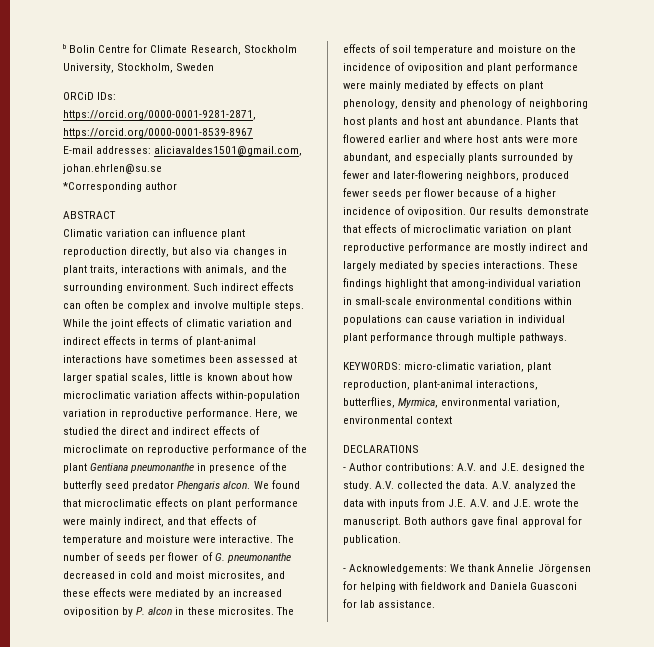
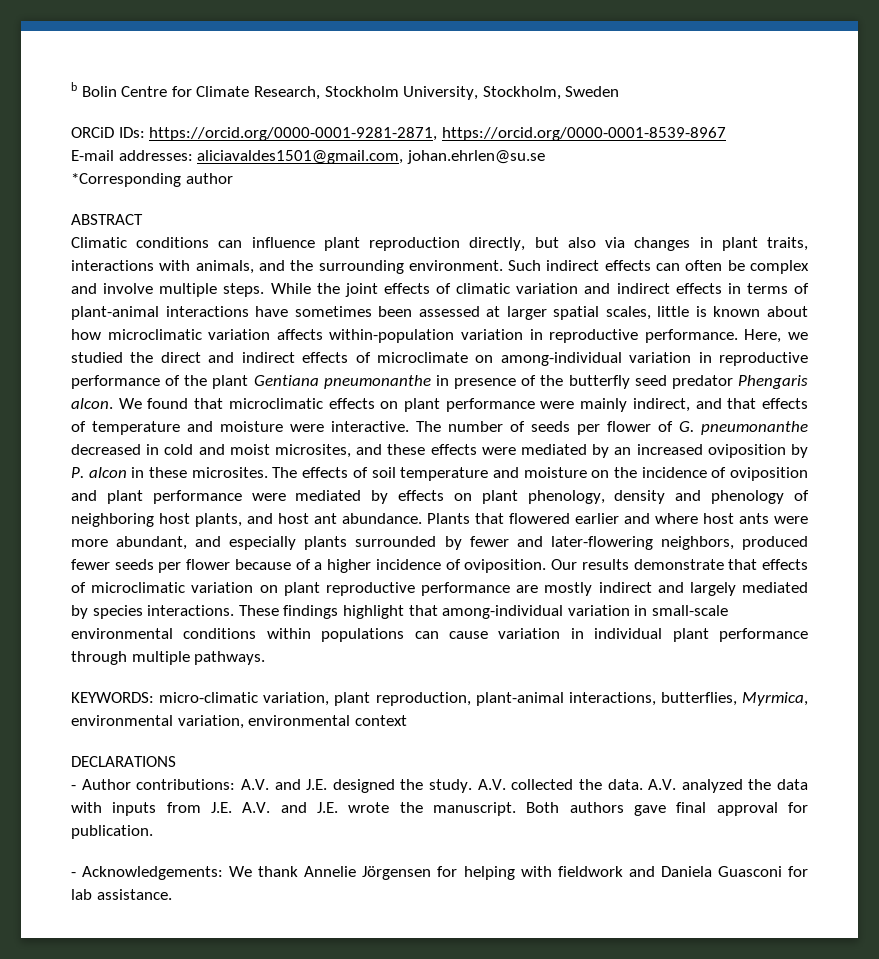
[106,229,150,237] variation -> [136,237,210,248] conditions
(145, 450) none -> [500,352,712,366] among-individual variation in
[369,81,402,91] mainly -> (286, 497) none
[368,117,399,127] plants -> [195,513,242,527] plants,

